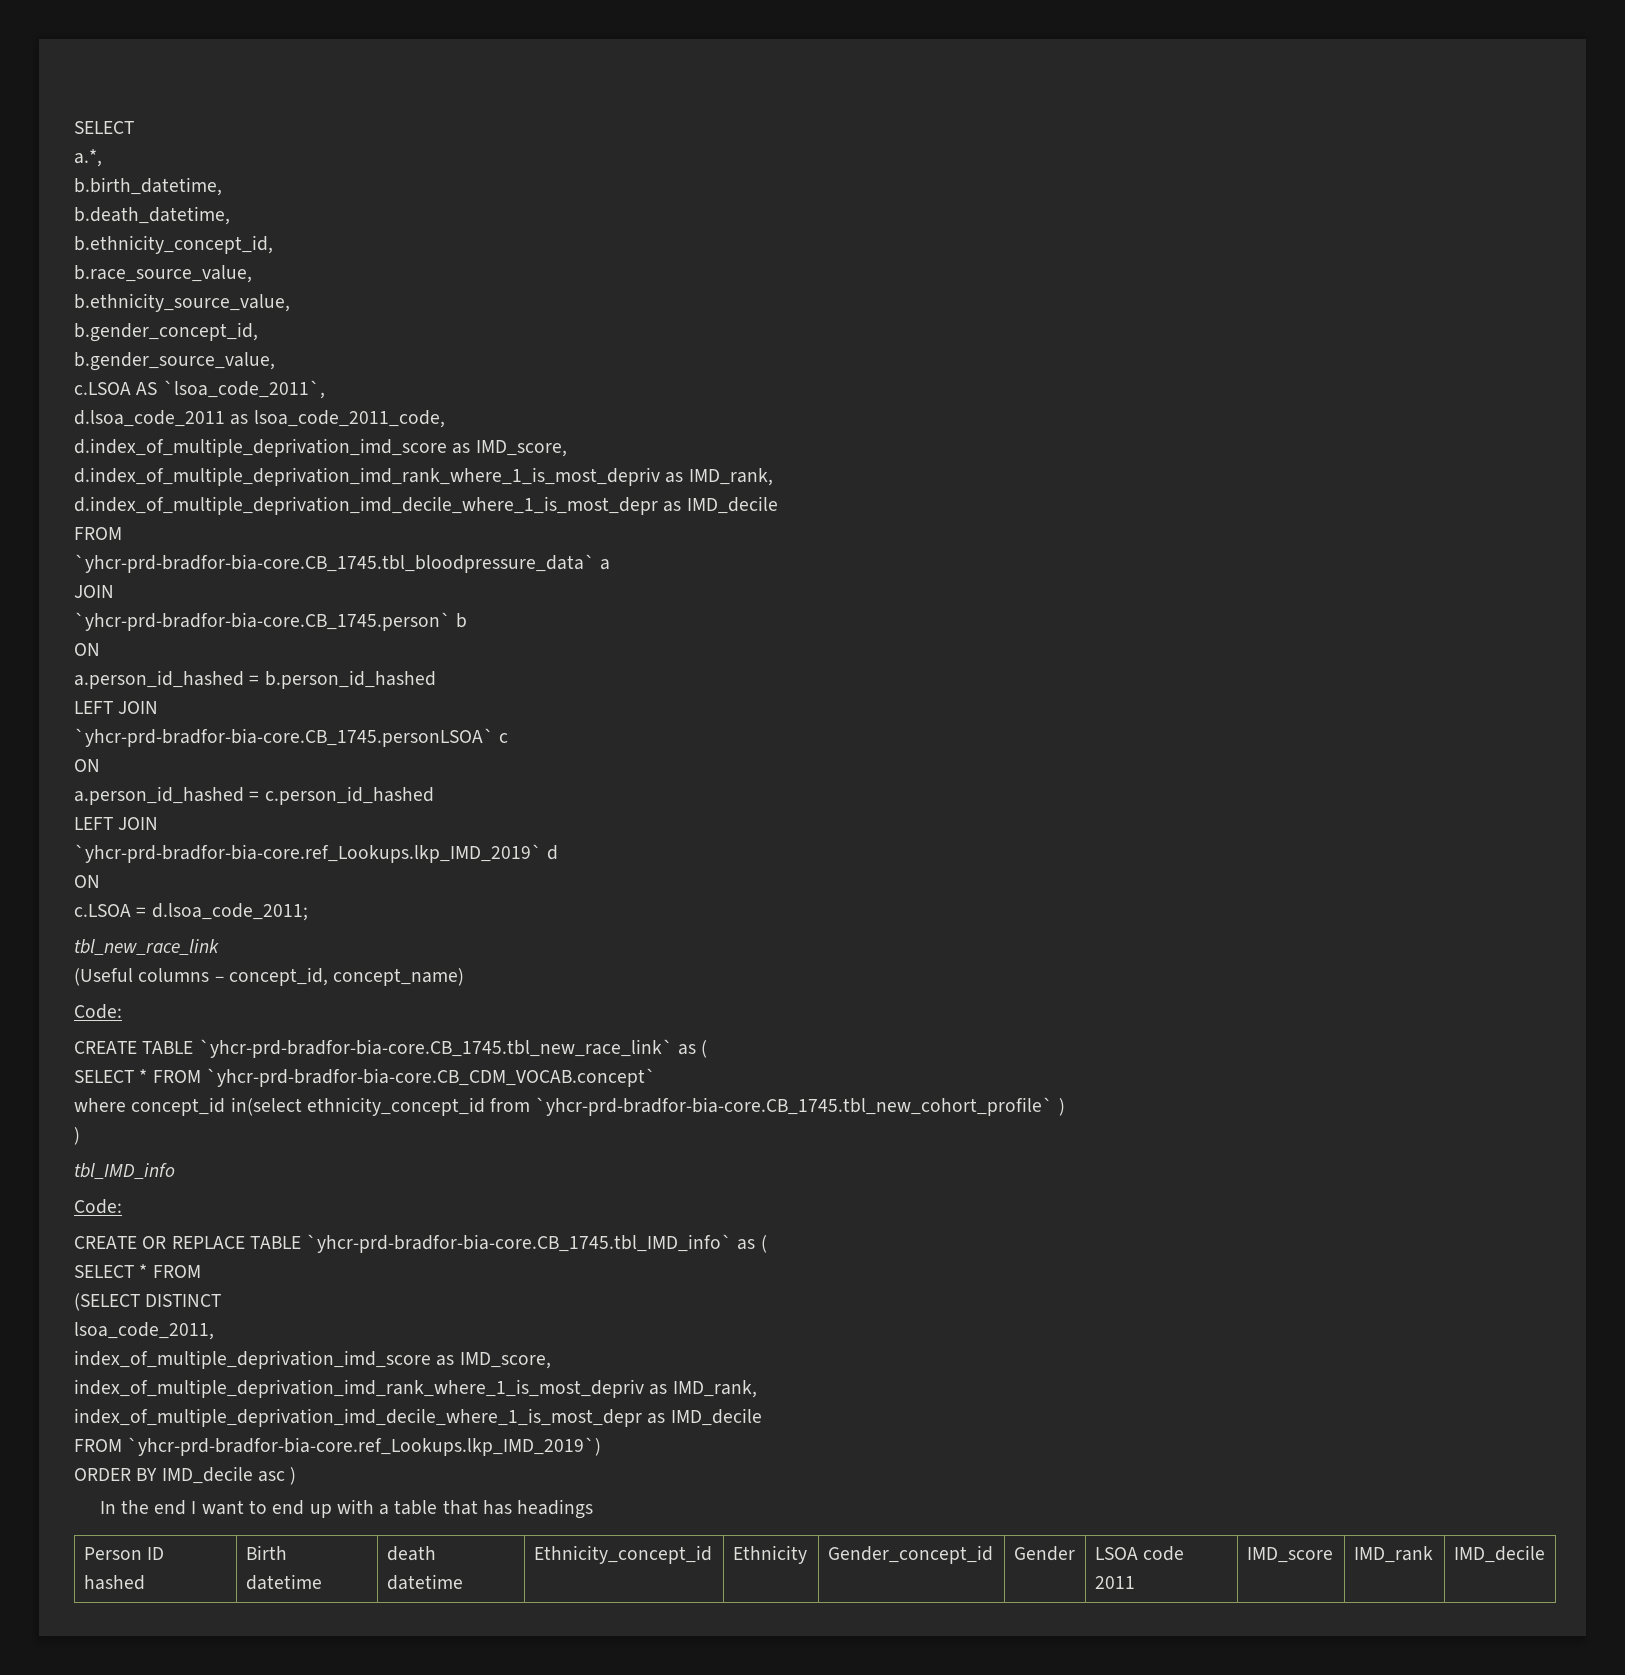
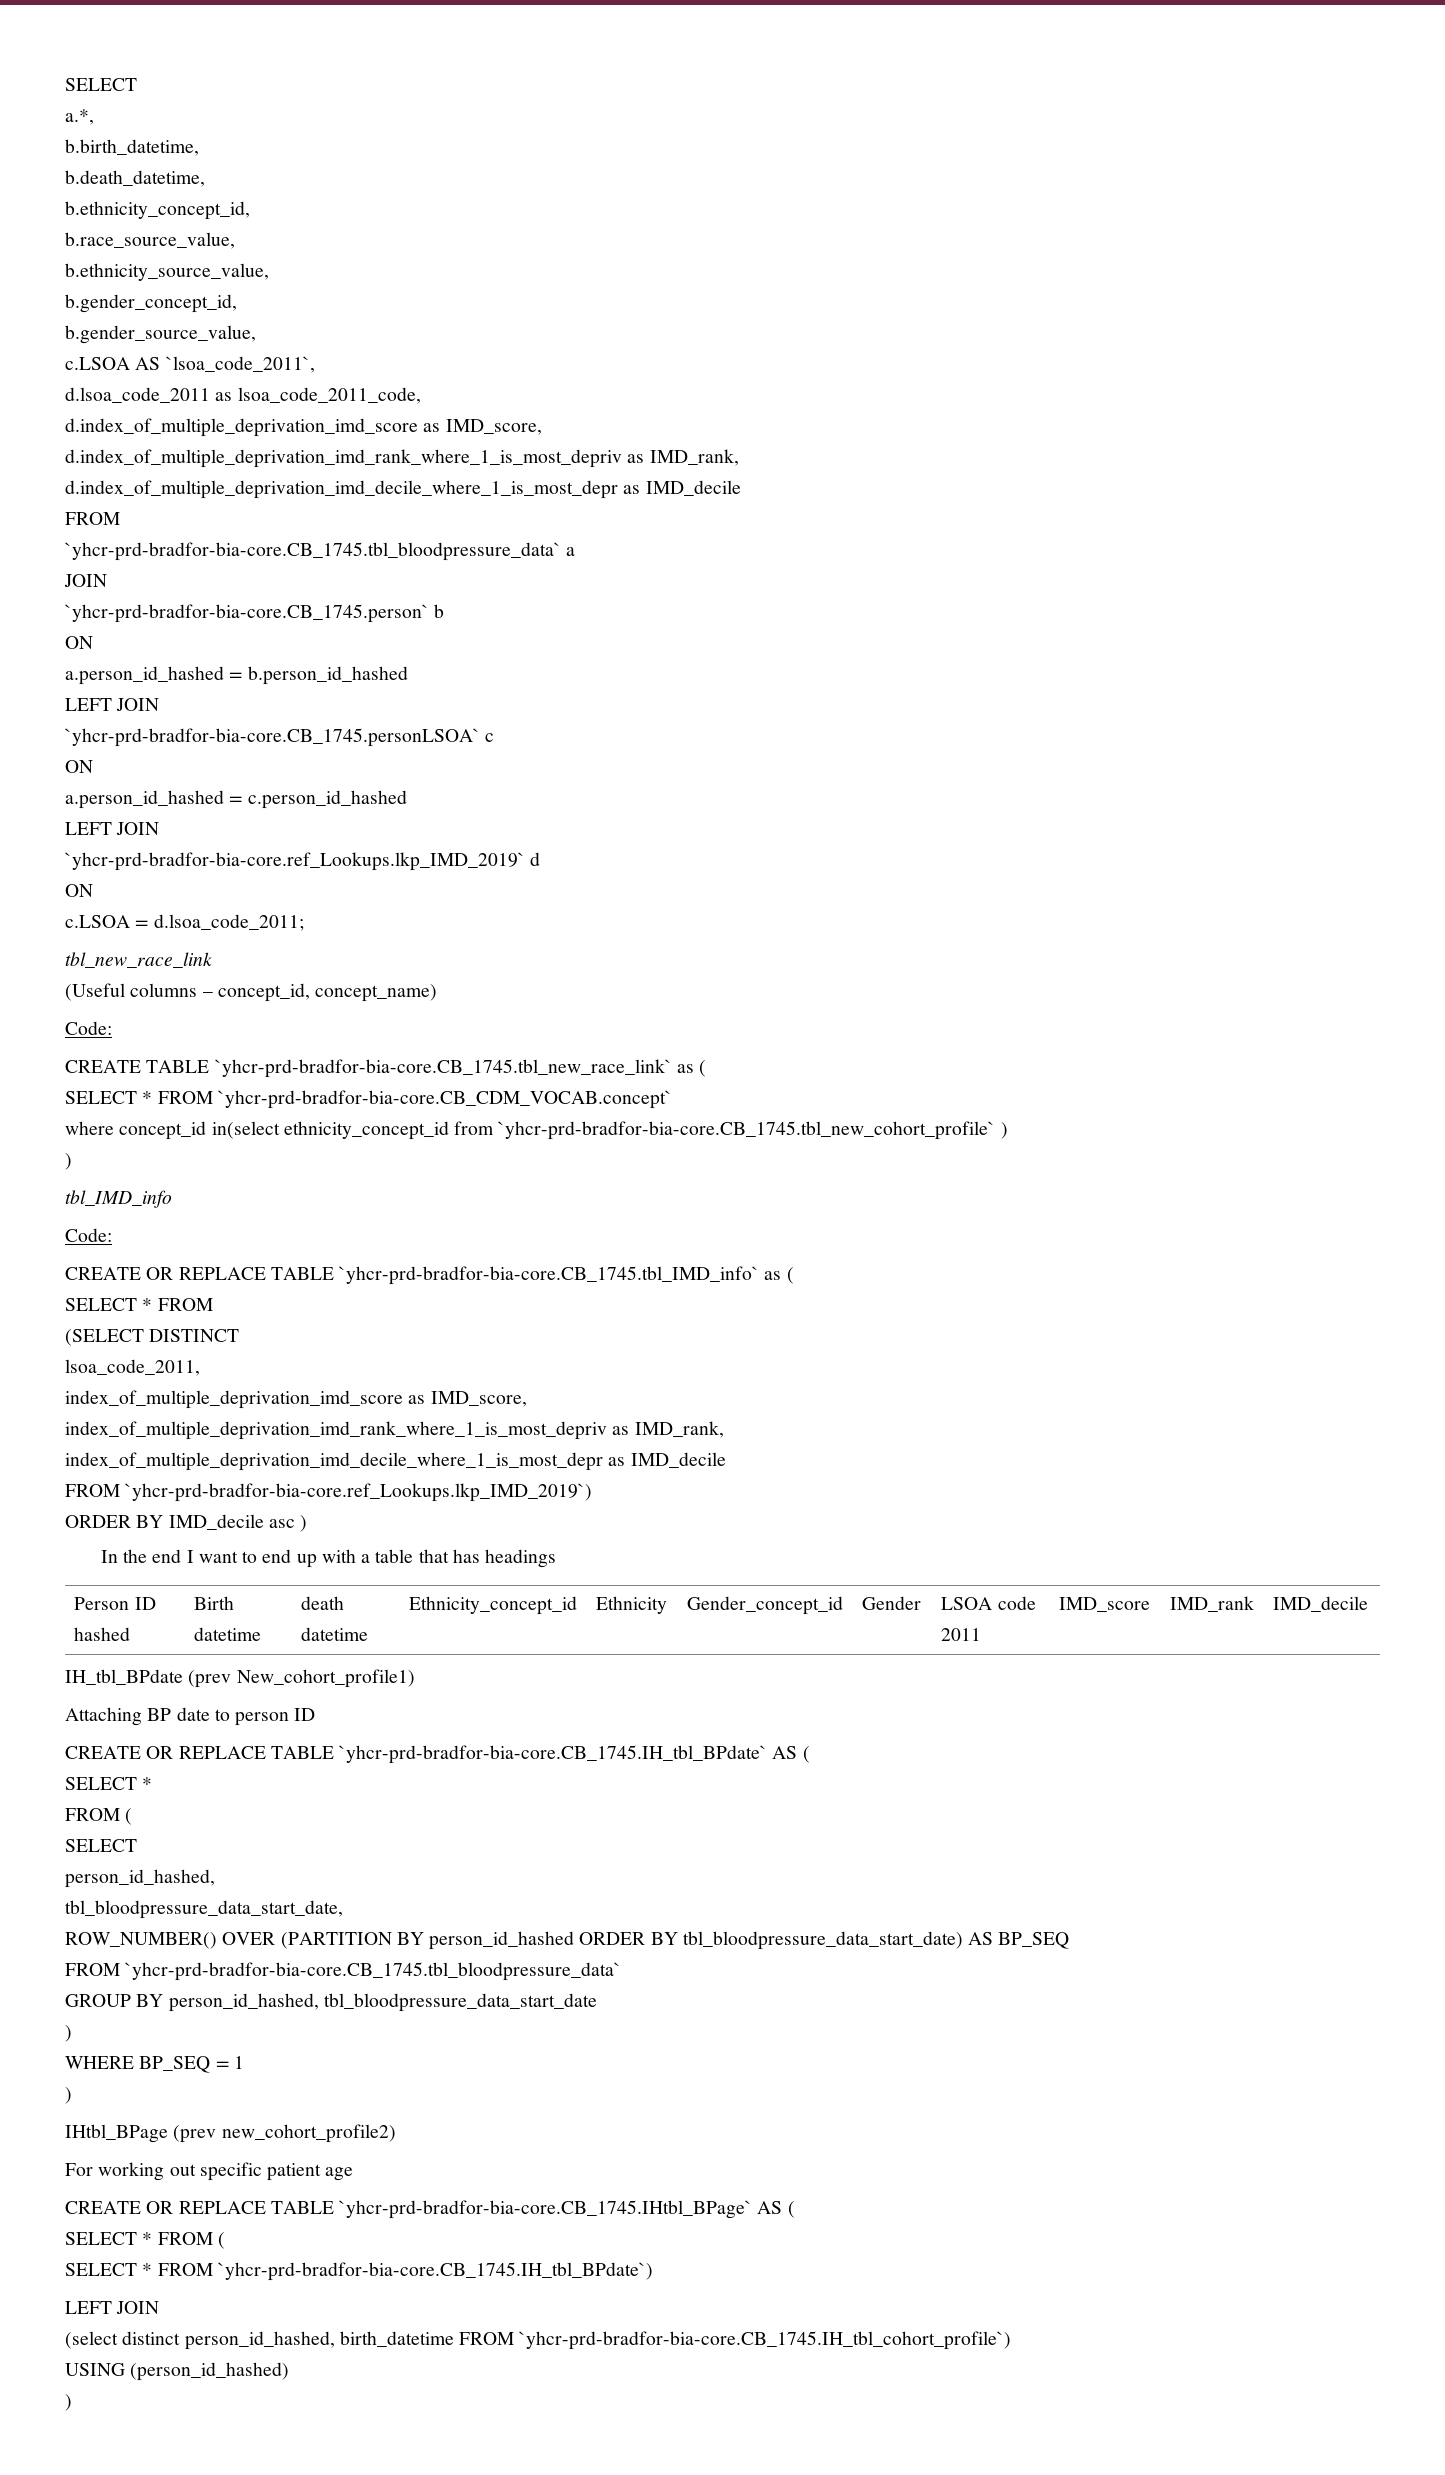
(1545, 1554) none -> [65,1669,415,1688] [65,1707,316,1726] [65,1745,810,1764] [65,1777,153,1790] [65,1808,133,1825] [65,1839,137,1852] [65,1869,215,1888] [65,1900,343,1919] [65,1931,1070,1950] [65,1962,622,1981] [65,1993,597,2012] [65,2025,72,2042] [65,2056,244,2073] [65,2087,72,2104] [65,2124,396,2143] [65,2162,354,2181] [65,2200,795,2219] [65,2232,225,2249] [65,2262,653,2281] [65,2301,160,2314] [65,2331,1012,2350] [65,2362,290,2381] [65,2394,72,2411] // IH_tbl_BPdate (prev New_cohort_profile1) // Attaching BP date to person ID // CREATE OR REPLACE TABLE `yhcr-prd-bradfor-bia-core.CB_1745.IH_tbl_BPdate` AS ( // SELECT * // FROM ( // SELECT // person_id_hashed, // tbl_bloodpressure_data_start_date, // ROW_NUMBER() OVER (PARTITION BY person_id_hashed ORDER BY tbl_bloodpressure_data_start_date) AS BP_SEQ // FROM `yhcr-prd-bradfor-bia-core.CB_1745.tbl_bloodpressure_data` // GROUP BY person_id_hashed, tbl_bloodpressure_data_start_date // ) // WHERE BP_SEQ = 1 // ) // IHtbl_BPage (prev new_cohort_profile2) // For working out specific patient age // CREATE OR REPLACE TABLE `yhcr-prd-bradfor-bia-core.CB_1745.IHtbl_BPage` AS ( // SELECT * FROM ( // SELECT * FROM `yhcr-prd-bradfor-bia-core.CB_1745.IH_tbl_BPdate`) // LEFT JOIN // (select distinct person_id_hashed, birth_datetime FROM `yhcr-prd-bradfor-bia-core.CB_1745.IH_tbl_cohort_profile`) // USING (person_id_hashed) // )

